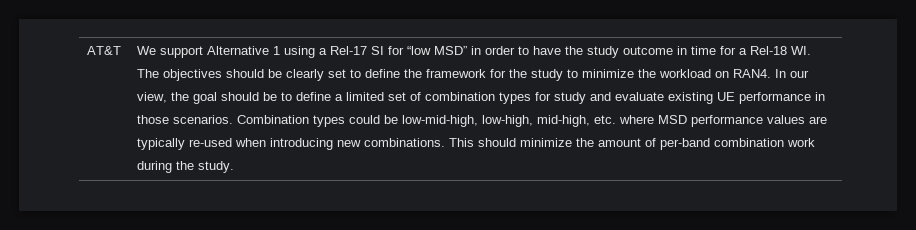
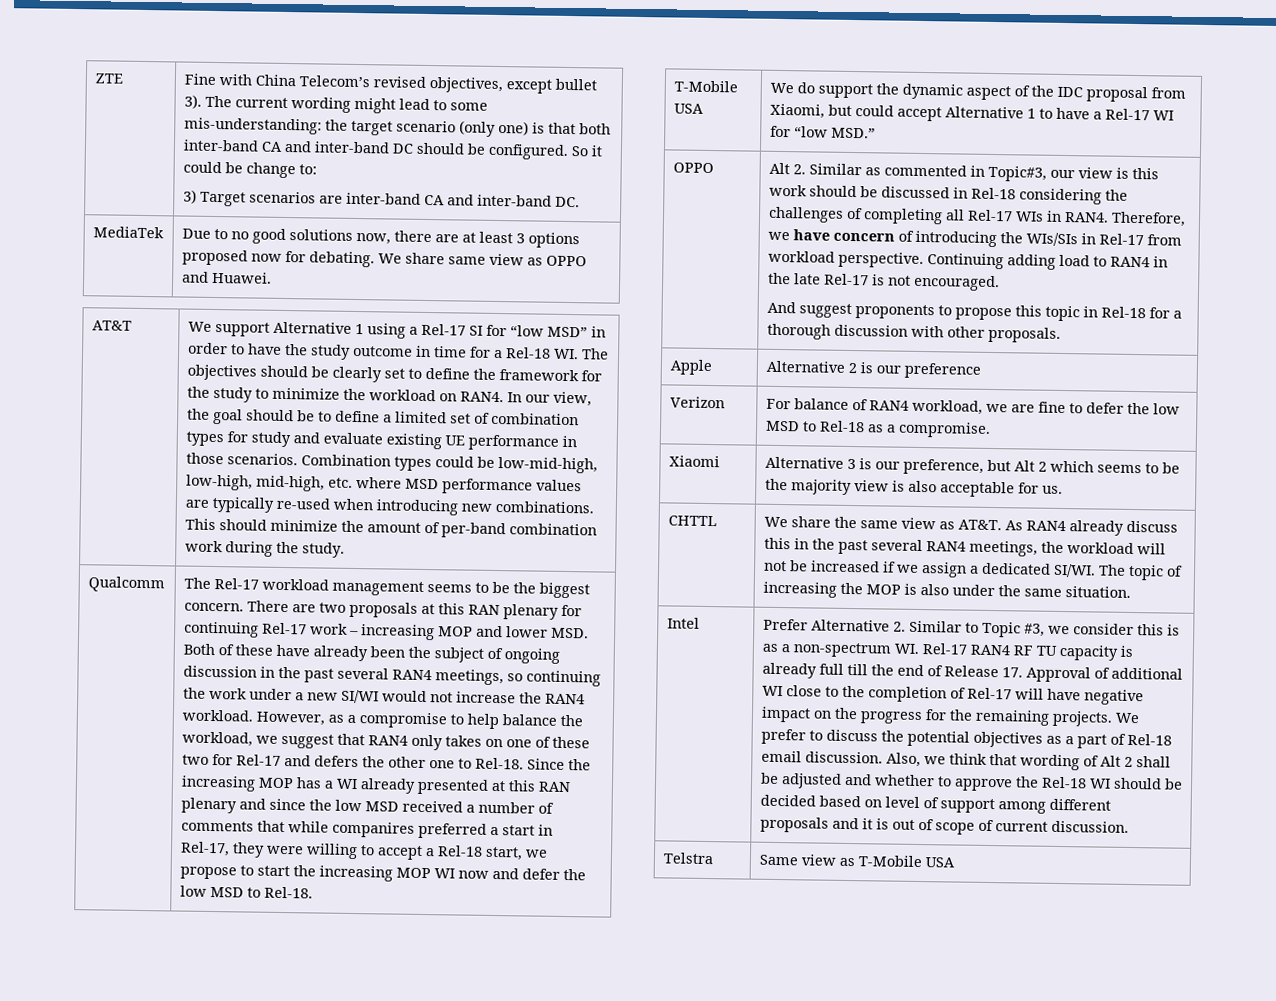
(86, 50) none -> [94,73,123,84] [183,73,597,94] [183,94,488,114] [183,117,611,137] [182,139,603,160] [182,161,317,179] [182,189,580,208] [92,226,164,239] [181,228,580,249] [181,249,587,268] [181,271,272,284] ZTE | Fine with China Telecom’s revised objectives, except bullet 3). The current wording might lead to some mis-understanding: the target scenario (only one) is that both inter-band CA and inter-band DC should be configured. So it could be change to: // 3) Target scenarios are inter-band CA and inter-band DC. // MediaTek | Due to no good solutions now, there are at least 3 options proposed now for debating. We share same view as OPPO and Huawei. //
(234, 167) none -> [87,576,165,593] [183,577,590,599] [183,600,582,620] [183,621,589,641] [182,643,560,664] [182,665,601,687] [182,687,585,705] [181,709,583,730] [181,731,590,751] [181,753,591,771] [180,775,571,795] [180,797,554,814] [180,820,553,839] [179,841,548,861] [179,865,586,882] [179,885,313,899] [673,80,738,93] [673,103,704,114] [769,82,1186,103] [769,103,1174,122] [769,125,876,139] [672,162,714,174] [768,162,1159,182] [768,184,1128,205] [767,206,1186,227] [767,229,1182,248] [767,250,1168,270] [767,272,1000,292] [766,301,1182,322] [766,323,1061,343] [669,359,712,376] [765,360,981,379] [669,396,725,409] [765,398,1180,415] [764,420,991,438] [668,455,720,468] [764,456,1180,475] [764,478,1063,498] [667,515,717,527] [763,516,1178,536] [763,537,1166,557] [763,560,1183,581] [762,581,1131,598] [666,617,700,629] [762,618,1180,638] [761,642,1133,661] [761,662,1183,683] [761,685,1144,706] [760,706,1140,727] [760,728,1172,749] [760,750,1171,771] [760,772,1183,792] [759,794,1111,814] [759,816,1129,835] [662,852,714,865] [758,854,955,868] // Qualcomm | The Rel-17 workload management seems to be the biggest concern. There are two proposals at this RAN plenary for continuing Rel-17 work – increasing MOP and lower MSD. Both of these have already been the subject of ongoing discussion in the past several RAN4 meetings, so continuing the work under a new SI/WI would not increase the RAN4 workload. However, as a compromise to help balance the workload, we suggest that RAN4 only takes on one of these two for Rel-17 and defers the other one to Rel-18. Since the increasing MOP has a WI already presented at this RAN plenary and since the low MSD received a number of comments that while companires preferred a start in Rel-17, they were willing to accept a Rel-18 start, we propose to start the increasing MOP WI now and defer the low MSD to Rel-18. // T-Mobile USA | We do support the dynamic aspect of the IDC proposal from Xiaomi, but could accept Alternative 1 to have a Rel-17 WI for “low MSD.” // OPPO | Alt 2. Similar as commented in Topic#3, our view is this work should be discussed in Rel-18 considering the challenges of completing all Rel-17 WIs in RAN4. Therefore, we have concern of introducing the WIs/SIs in Rel-17 from workload perspective. Continuing adding load to RAN4 in the late Rel-17 is not encouraged. // And suggest proponents to propose this topic in Rel-18 for a thorough discussion with other proposals. // Apple | Alternative 2 is our preference // Verizon | For balance of RAN4 workload, we are fine to defer the low MSD to Rel-18 as a compromise. // Xiaomi | Alternative 3 is our preference, but Alt 2 which seems to be the majority view is also acceptable for us. // CHTTL | We share the same view as AT&T. As RAN4 already discuss this in the past several RAN4 meetings, the workload will not be increased if we assign a dedicated SI/WI. The topic of increasing the MOP is also under the same situation. // Intel | Prefer Alternative 2. Similar to Topic #3, we consider this is as a non-spectrum WI. Rel-17 RAN4 RF TU capacity is already full till the end of Release 17. Approval of additional WI close to the completion of Rel-17 will have negative impact on the progress for the remaining projects. We prefer to discuss the potential objectives as a part of Rel-18 email discussion. Also, we think that wording of Alt 2 shall be adjusted and whether to approve the Rel-18 WI should be decided based on level of support among different proposals and it is out of scope of current discussion. // Telstra | Same view as T-Mobile USA

